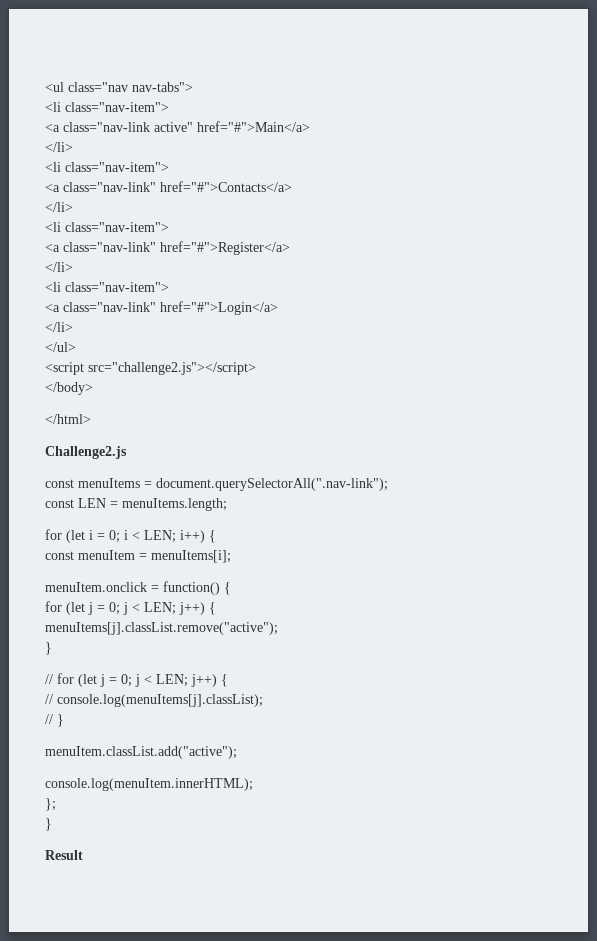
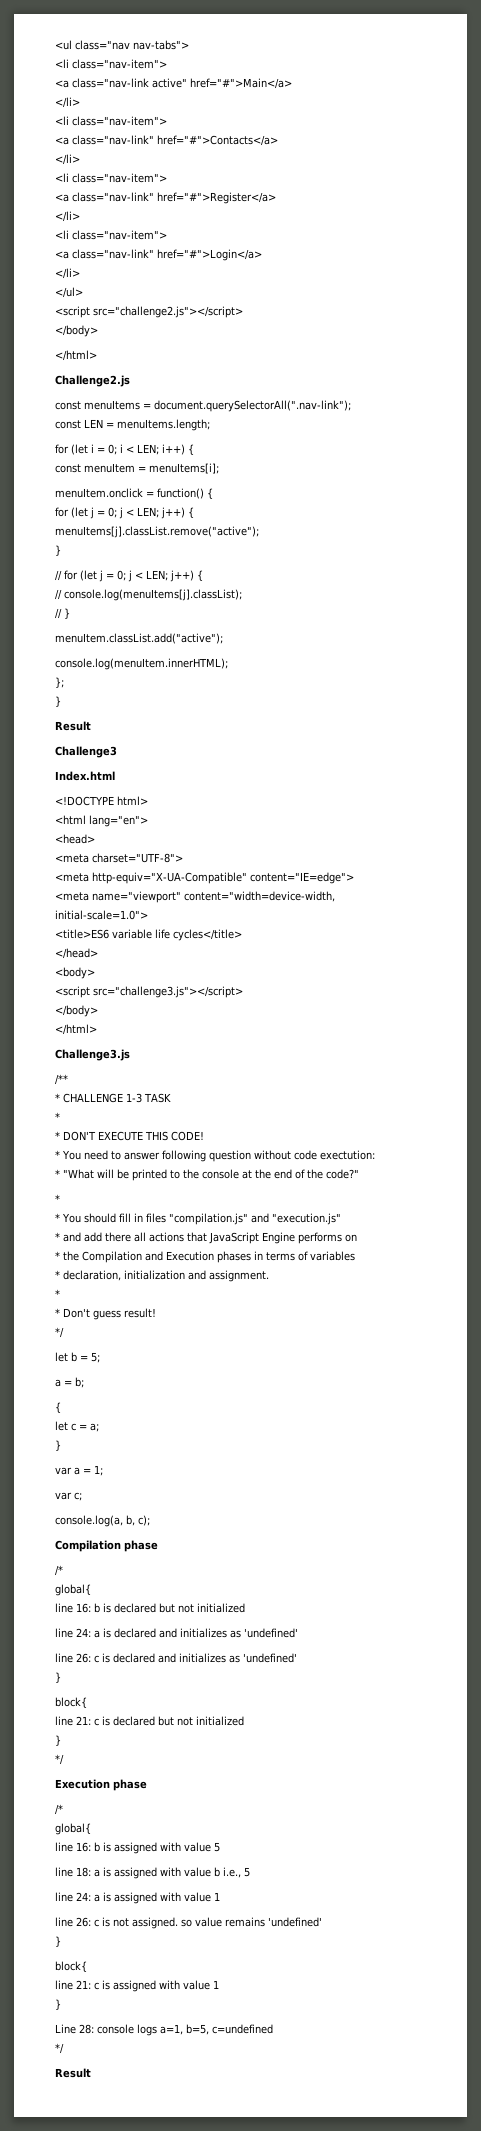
(83, 855) none -> [55,746,117,758] [55,771,115,781] [55,796,148,806] [55,815,148,827] [55,834,95,844] [55,853,183,863] [55,872,354,884] [55,891,335,903] [55,910,148,920] [55,929,242,941] [55,948,98,959] [55,967,95,979] [55,986,243,998] [55,1005,98,1017] [55,1024,97,1035] [55,1049,130,1061] [55,1074,68,1085] [55,1093,171,1103] [55,1112,60,1121] [55,1131,204,1141] [55,1150,375,1162] [55,1169,359,1181] [55,1194,60,1203] [55,1213,341,1225] [55,1232,357,1244] [55,1251,355,1263] [55,1270,269,1282] [55,1289,60,1298] [55,1308,156,1320] [55,1327,64,1338] [55,1352,100,1363] [55,1377,84,1388] [55,1402,61,1413] [55,1421,99,1432] [55,1440,61,1451] [55,1465,103,1476] [55,1492,82,1501] [55,1515,150,1527] [55,1540,158,1552] [55,1565,63,1576] [55,1584,91,1596] [55,1603,245,1613] [55,1628,298,1638] [55,1653,297,1663] [55,1672,61,1683] [55,1697,87,1708] [55,1716,244,1726] [55,1735,61,1746] [55,1754,64,1765] [55,1779,147,1791] [55,1804,63,1815] [55,1823,91,1835] [55,1842,220,1854] [55,1867,250,1879] [55,1892,220,1904] [55,1917,322,1929] [55,1936,61,1947] [55,1961,87,1972] [55,1980,219,1992] [55,1999,61,2010] [55,2024,273,2036] [55,2043,64,2054] [55,2068,91,2078] // Challenge3 // Index.html // <!DOCTYPE html> // <html lang="en"> // <head> // <meta charset="UTF-8"> // <meta http-equiv="X-UA-Compatible" content="IE=edge"> // <meta name="viewport" content="width=device-width, initial-scale=1.0"> // <title>ES6 variable life cycles</title> // </head> // <body> // <script src="challenge3.js"></script> // </body> // </html> // Challenge3.js // /** // * CHALLENGE 1-3 TASK // * // * DON'T EXECUTE THIS CODE! // * You need to answer following question without code exectution: // * "What will be printed to the console at the end of the code?" // * // * You should fill in files "compilation.js" and "execution.js" // * and add there all actions that JavaScript Engine performs on // * the Compilation and Execution phases in terms of variables // * declaration, initialization and assignment. // * // * Don't guess result! // */ // let b = 5; // a = b; // { // let c = a; // } // var a = 1; // var c; // console.log(a, b, c); // Compilation phase // /* // global{ // line 16: b is declared but not initialized // line 24: a is declared and initializes as 'undefined' // line 26: c is declared and initializes as 'undefined' // } // block{ // line 21: c is declared but not initialized // } // */ // Execution phase // /* // global{ // line 16: b is assigned with value 5 // line 18: a is assigned with value b i.e., 5 // line 24: a is assigned with value 1 // line 26: c is not assigned. so value remains 'undefined' // } // block{ // line 21: c is assigned with value 1 // } // Line 28: console logs a=1, b=5, c=undefined // */ // Result

